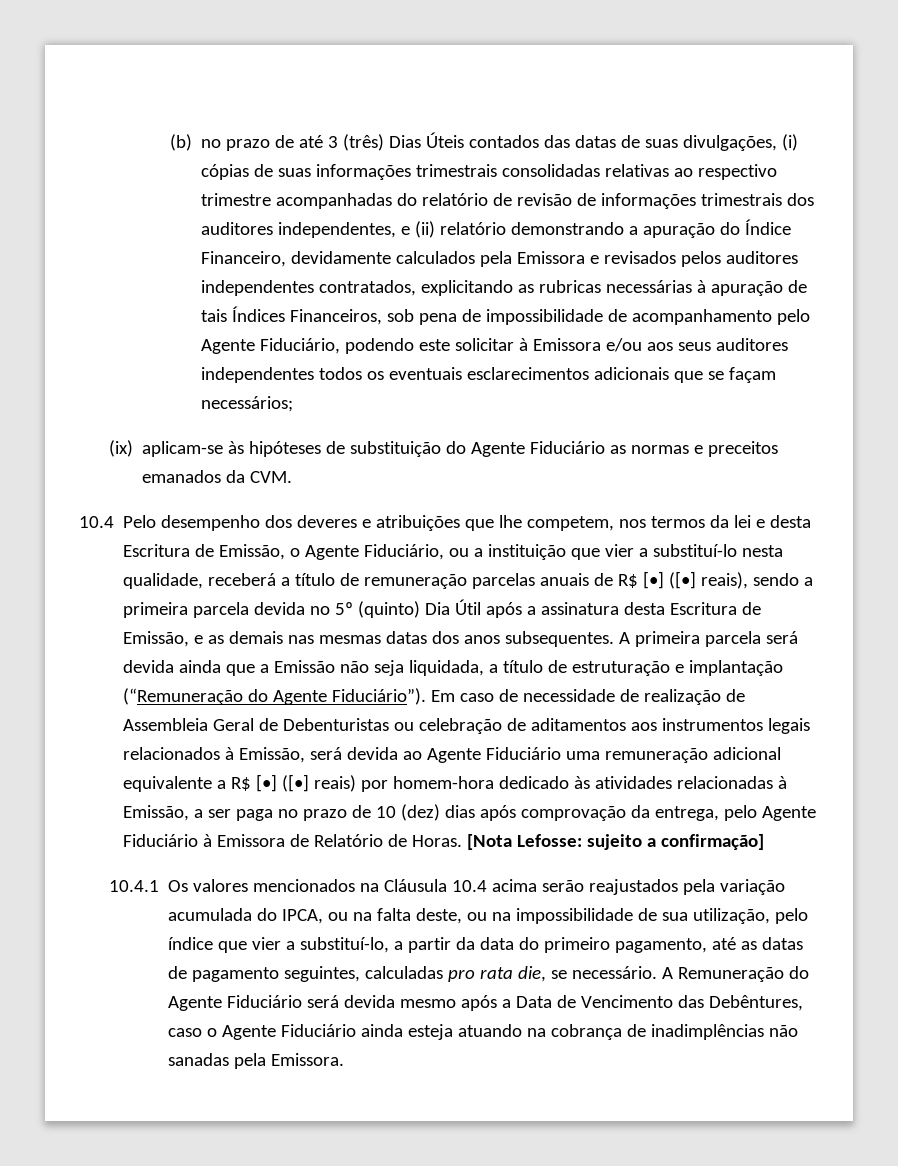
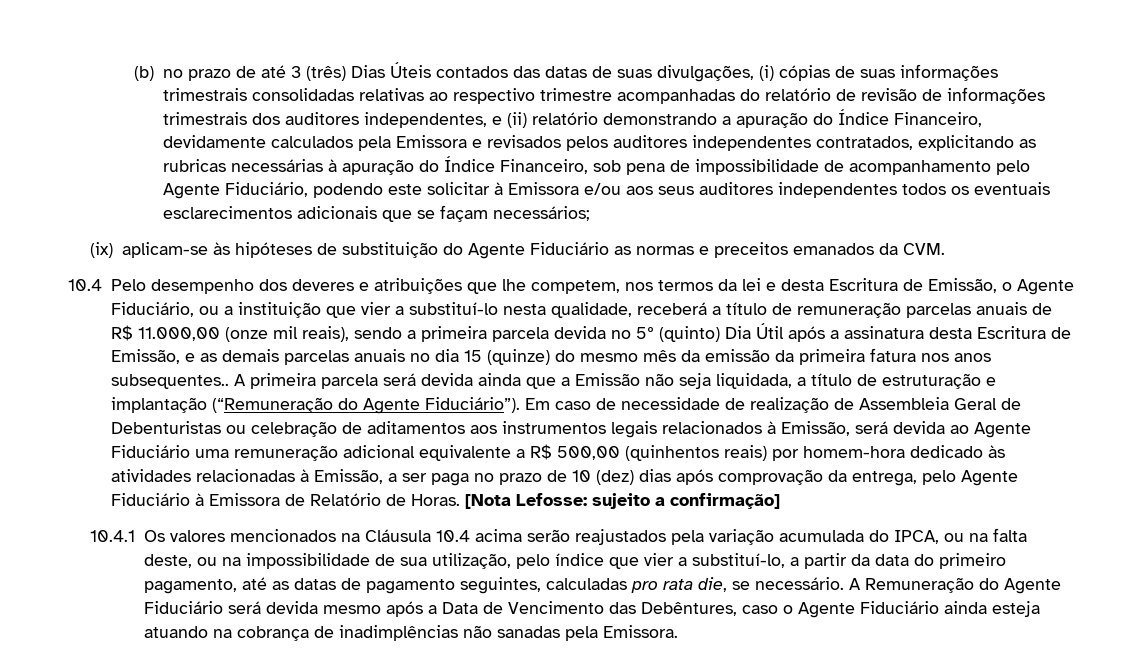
[787,280,807,293] [200,306,382,325] de tais Índices Financeiros, -> [419,156,589,174] do Índice Financeiro,
[643,571,697,589] [•] ([•] -> [137,326,298,342] 11.000,00 (onze mil
[288,631,615,647] nas mesmas datas dos anos subsequentes. -> [283,348,991,365] [110,374,229,389] parcelas anuais no dia 15 (quinze) do mesmo mês da emissão da primeira fatura nos anos subsequentes..
[256,774,310,792] [•] ([•] -> [556,445,719,461] 500,00 (quinhentos

